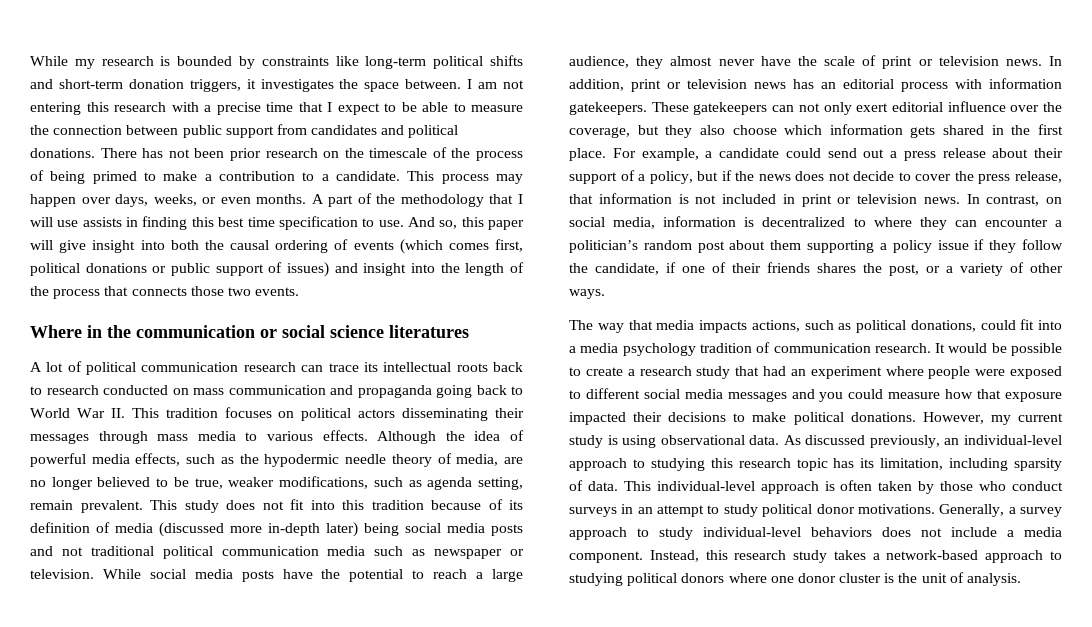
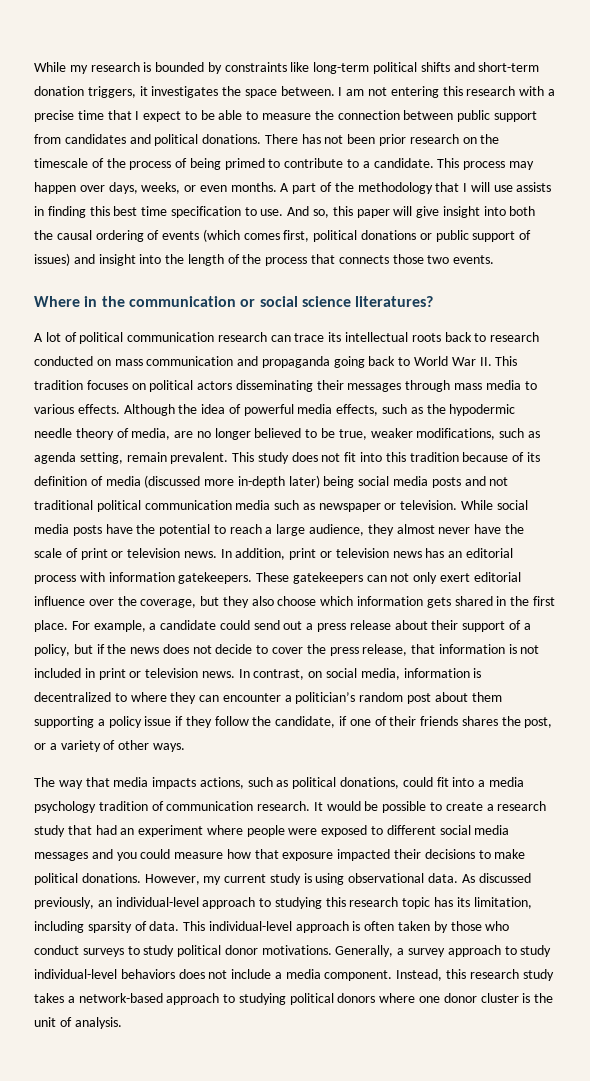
[163,171,295,181] make a contribution -> [284,158,344,168] contribute
[389,325,469,338] literatures -> [355,296,434,307] literatures?
[621,504,705,517] in an attempt -> (124, 952) none

